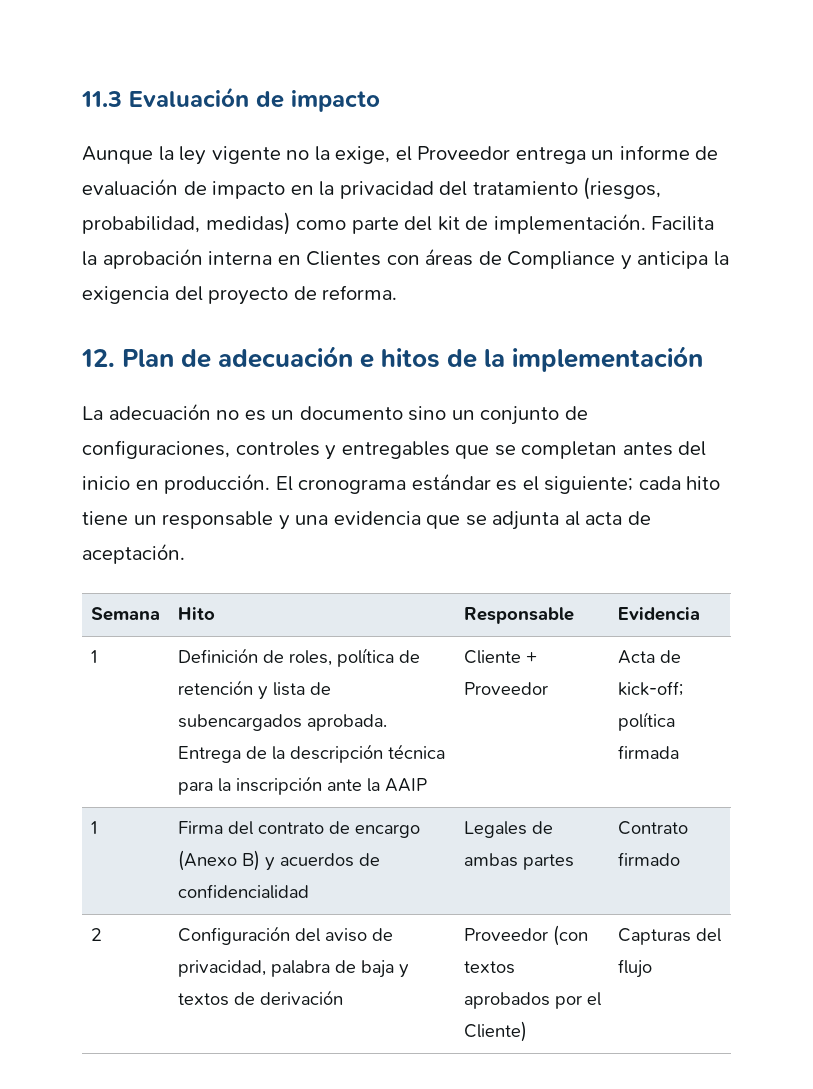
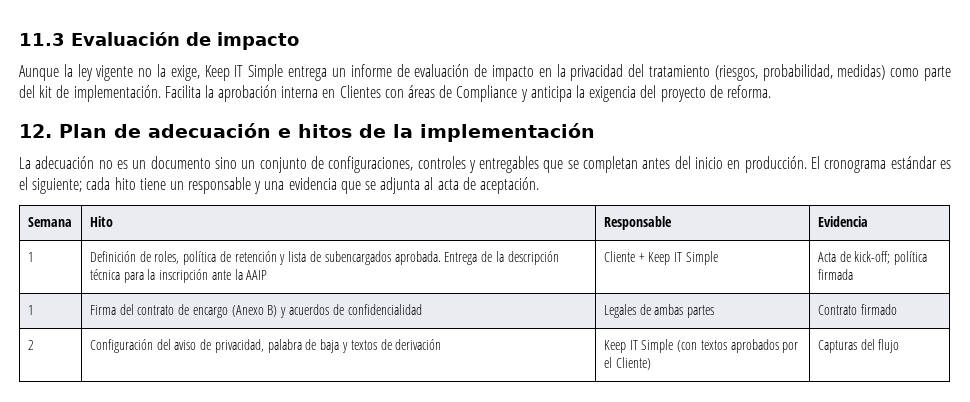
[395,146,511,161] el Proveedor -> [204,64,284,81] Keep IT Simple
[463,682,548,695] Proveedor -> [648,251,718,265] Keep IT Simple
[463,928,548,941] Proveedor -> [603,339,674,353] Keep IT Simple

